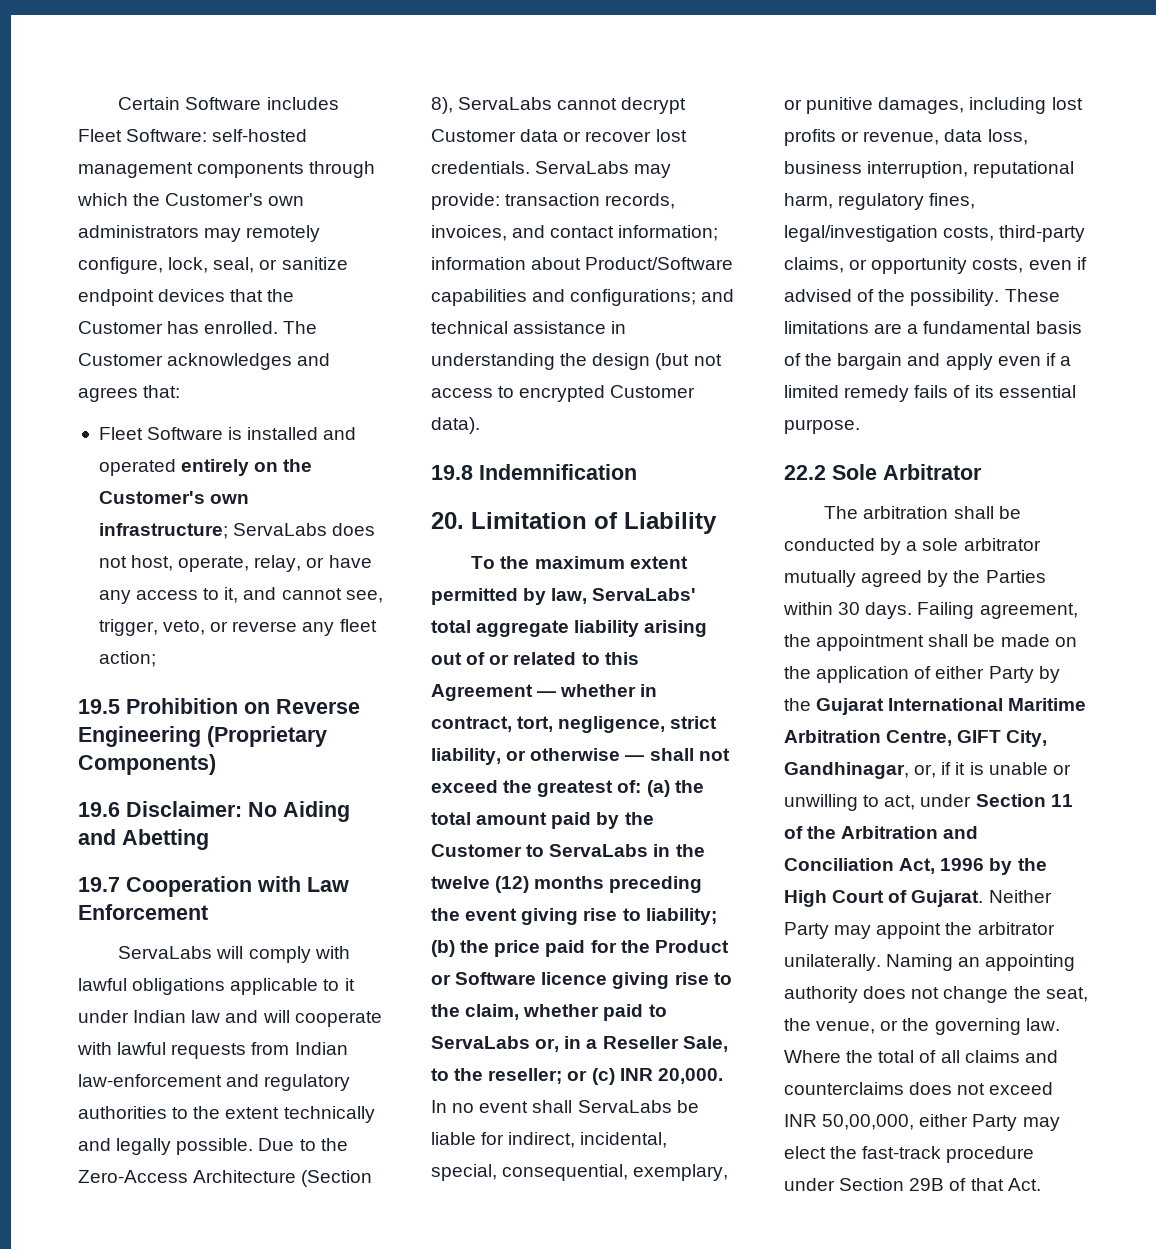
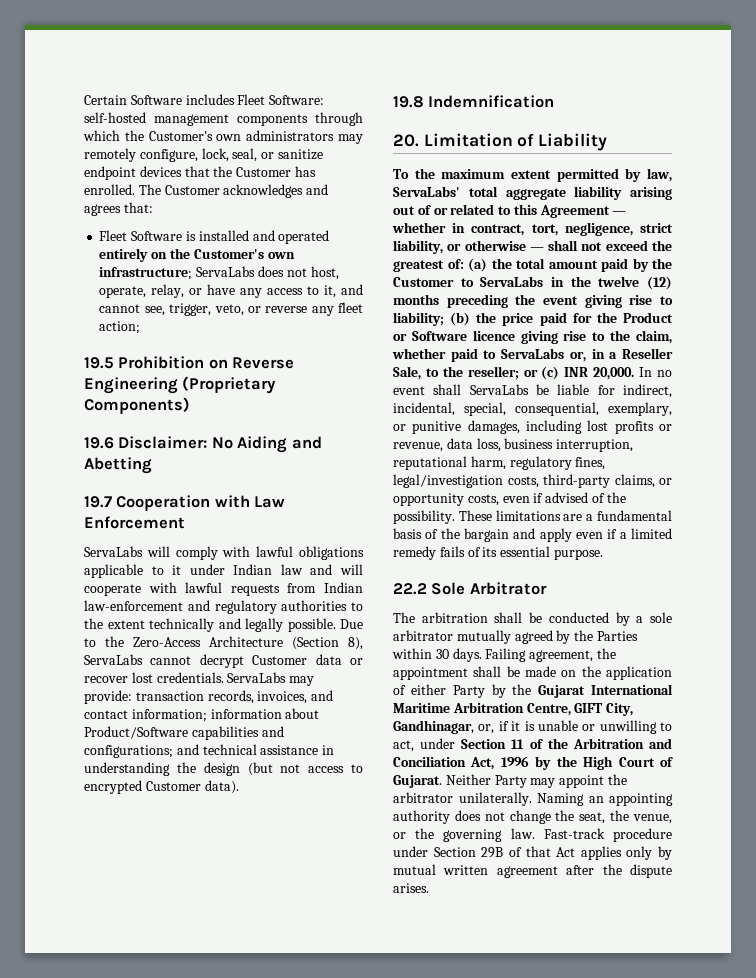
[784,1050,1058,1063] [784,1082,1054,1095] [784,1114,1060,1131] [784,1146,942,1159] Where the total of all claims and counterclaims does not exceed INR 50,00,000, either Party may elect the fast-track -> [543,828,605,839] Fast-track
[1007,1178,1041,1191] Act. -> [556,846,672,860] [393,864,672,878] [393,883,429,893] Act applies only by mutual written agreement after the dispute arises.

